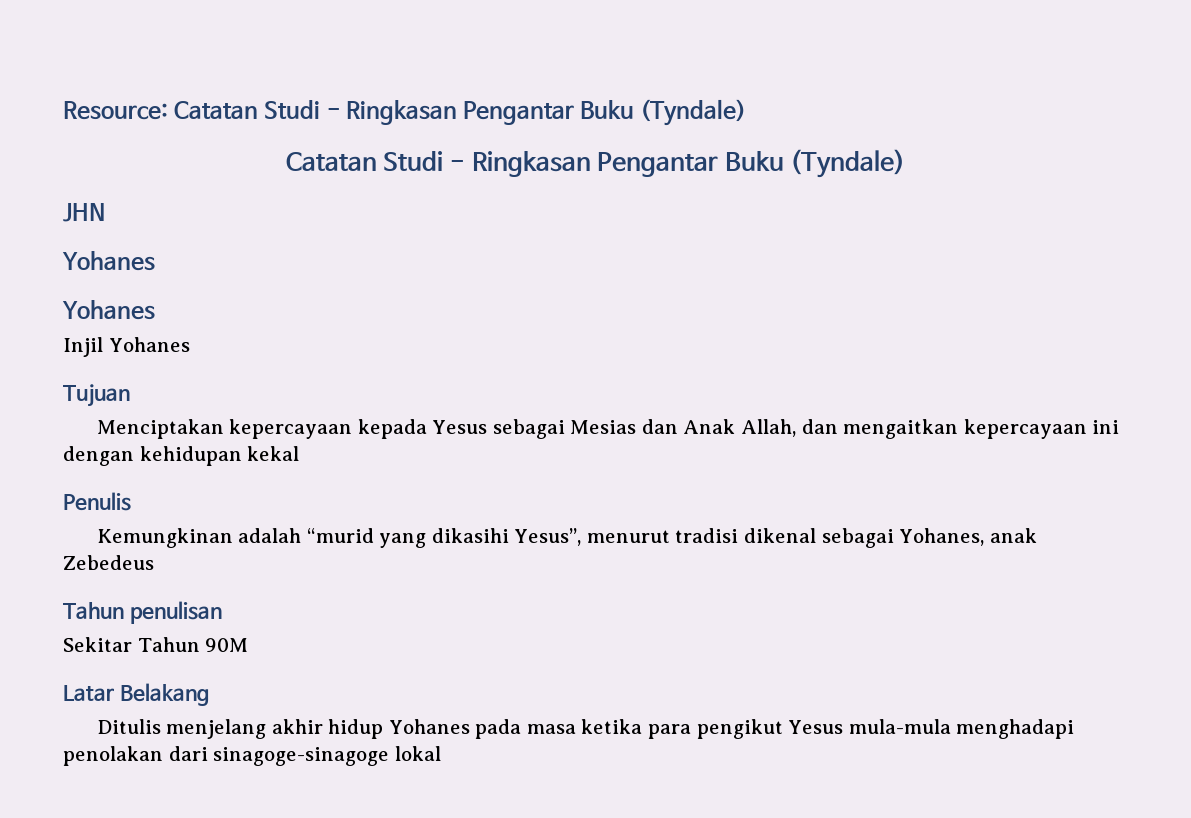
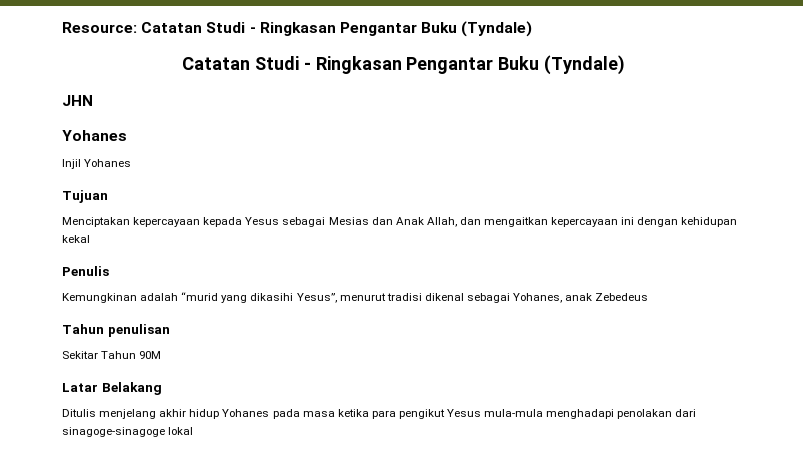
[62,300,155,320] // Yohanes -> (127, 135) none

